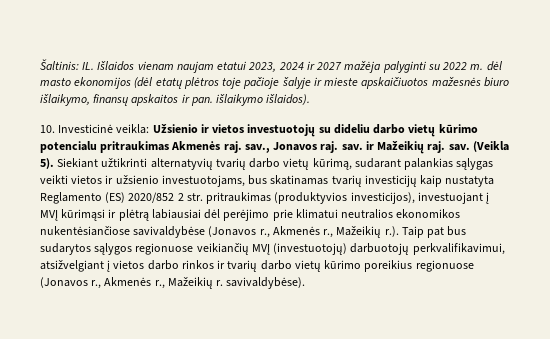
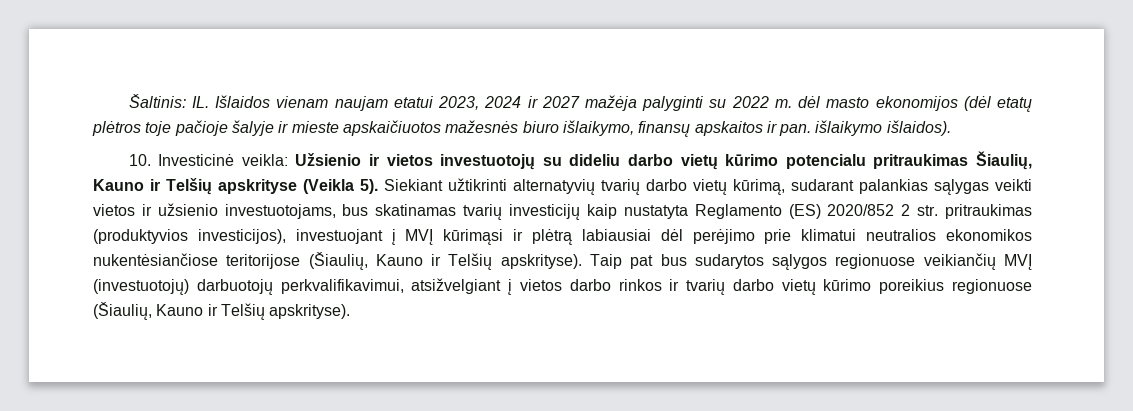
[171,141,470,154] Akmenės raj. sav., Jonavos raj. sav. ir Mažeikių raj. sav. -> [976,151,1032,170] [93,178,297,195] Šiaulių, Kauno ir Telšių apskrityse
[133,226,399,238] savivaldybėse (Jonavos r., Akmenės r., Mažeikių r.). -> [226,252,582,270] teritorijose (Šiaulių, Kauno ir Telšių apskrityse).
[40,277,306,289] (Jonavos r., Akmenės r., Mažeikių r. savivaldybėse). -> [93,302,351,320] (Šiaulių, Kauno ir Telšių apskrityse).

